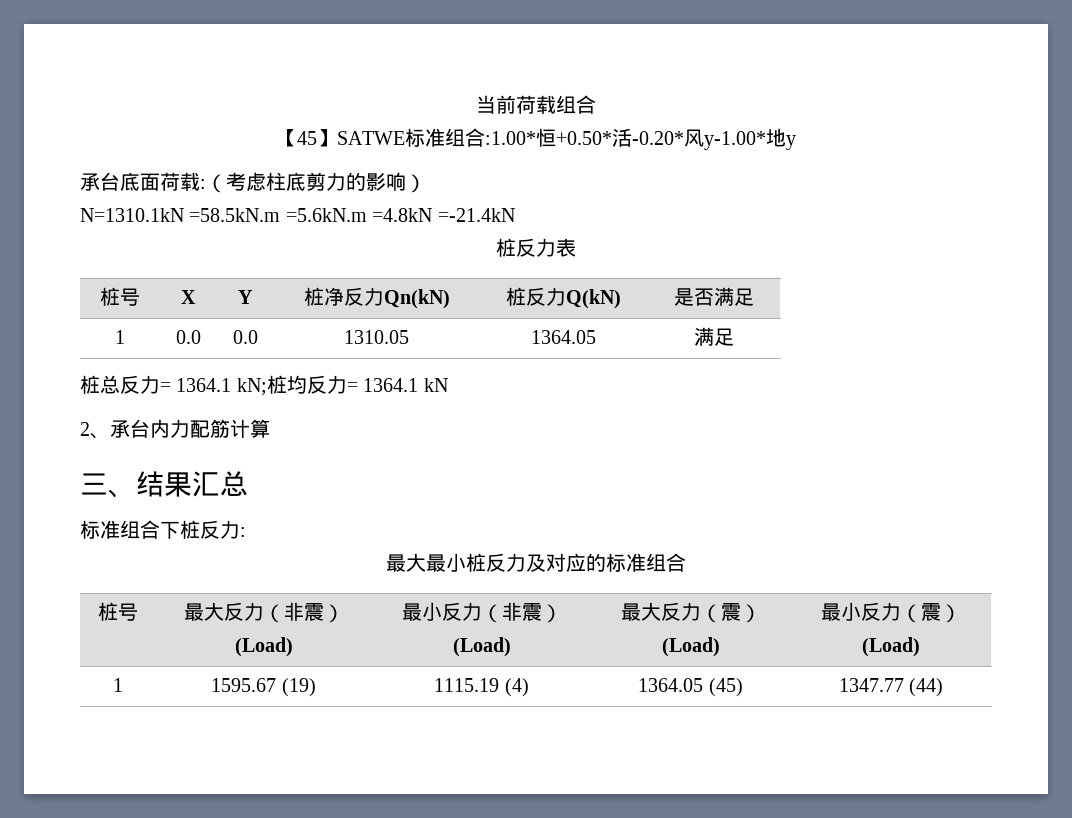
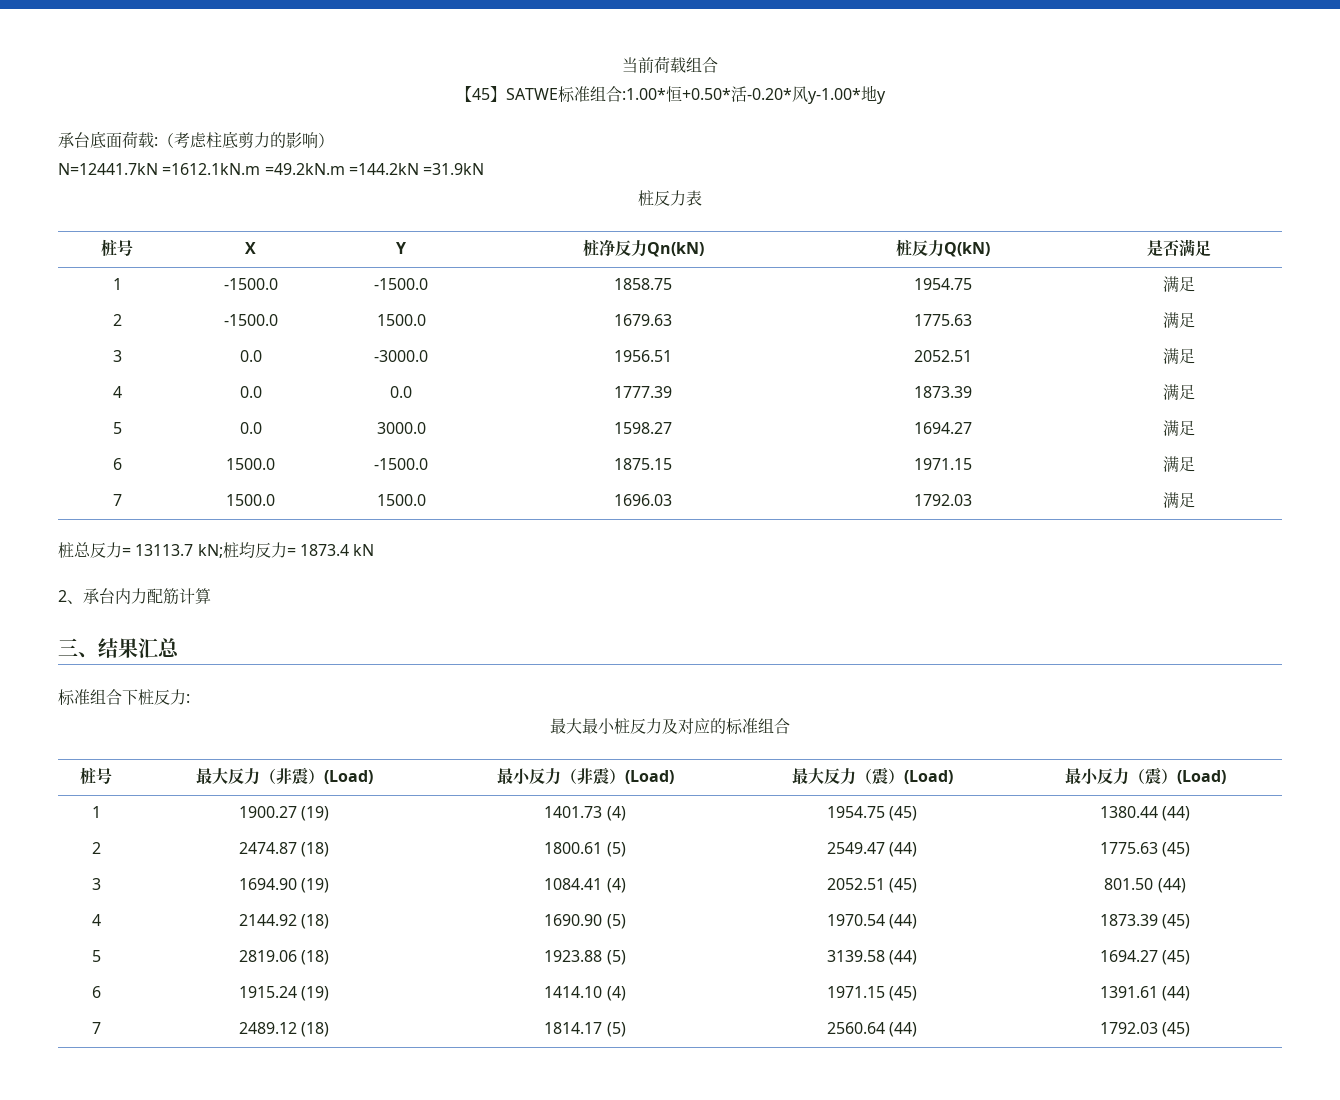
[80,208,515,222] N=1310.1kN =58.5kN.m =5.6kN.m =4.8kN =-21.4kN -> [58,163,485,175] N=12441.7kN =1612.1kN.m =49.2kN.m =144.2kN =31.9kN
[175,330,201,344] [232,330,258,344] [344,330,409,344] [531,330,596,344] 0.0 | 0.0 | 1310.05 | 1364.05 -> [223,278,278,290] [374,278,428,290] [614,278,672,290] [913,278,972,290] [1162,276,1195,292] [112,314,122,326] [223,314,278,326] [376,314,426,326] [614,314,672,326] [913,314,972,326] [1162,312,1195,328] [112,350,122,362] [239,350,262,362] [374,350,428,362] [614,350,672,362] [913,350,972,362] [1162,348,1195,364] [112,386,122,398] [239,386,262,398] [390,386,412,398] [614,386,672,398] [913,386,972,398] [1162,384,1195,400] [112,422,122,434] [239,422,262,434] [376,422,426,434] [614,422,672,434] [913,422,972,434] [1162,420,1195,436] [112,458,122,470] [226,458,275,470] [374,458,428,470] [614,458,672,470] [913,458,972,470] [1162,456,1195,472] [112,494,122,506] [226,494,275,506] [376,494,426,506] [614,494,672,506] [913,494,972,506] -1500.0 | -1500.0 | 1858.75 | 1954.75 | 满足 // 2 | -1500.0 | 1500.0 | 1679.63 | 1775.63 | 满足 // 3 | 0.0 | -3000.0 | 1956.51 | 2052.51 | 满足 // 4 | 0.0 | 0.0 | 1777.39 | 1873.39 | 满足 // 5 | 0.0 | 3000.0 | 1598.27 | 1694.27 | 满足 // 6 | 1500.0 | -1500.0 | 1875.15 | 1971.15 | 满足 // 7 | 1500.0 | 1500.0 | 1696.03 | 1792.03
[176,378,232,392] 1364.1 -> [135,544,194,556] 13113.7
[363,378,419,392] 1364.1 -> [299,544,349,556] 1873.4
[211,678,316,697] [434,678,529,697] [638,678,743,697] [838,678,944,697] 1595.67 (19) | 1115.19 (4) | 1364.05 (45) | 1347.77 (44) -> [238,806,330,821] [544,806,626,821] [826,806,918,821] [1099,806,1191,821] [91,842,101,854] [238,842,330,857] [544,842,626,857] [826,842,918,857] [1099,842,1191,857] [91,878,101,890] [238,878,330,893] [544,878,626,893] [826,878,918,893] [1104,878,1186,893] [91,914,101,926] [238,914,330,929] [544,914,626,929] [826,914,918,929] [1099,914,1191,929] [91,950,101,962] [238,950,330,965] [544,950,626,965] [826,950,918,965] [1099,950,1191,965] [91,986,101,998] [238,986,330,1001] [544,986,626,1001] [826,986,918,1001] [1099,986,1191,1001] [91,1022,101,1034] [238,1022,330,1037] [544,1022,626,1037] [826,1022,918,1037] [1099,1022,1191,1037] 1900.27 (19) | 1401.73 (4) | 1954.75 (45) | 1380.44 (44) // 2 | 2474.87 (18) | 1800.61 (5) | 2549.47 (44) | 1775.63 (45) // 3 | 1694.90 (19) | 1084.41 (4) | 2052.51 (45) | 801.50 (44) // 4 | 2144.92 (18) | 1690.90 (5) | 1970.54 (44) | 1873.39 (45) // 5 | 2819.06 (18) | 1923.88 (5) | 3139.58 (44) | 1694.27 (45) // 6 | 1915.24 (19) | 1414.10 (4) | 1971.15 (45) | 1391.61 (44) // 7 | 2489.12 (18) | 1814.17 (5) | 2560.64 (44) | 1792.03 (45)

